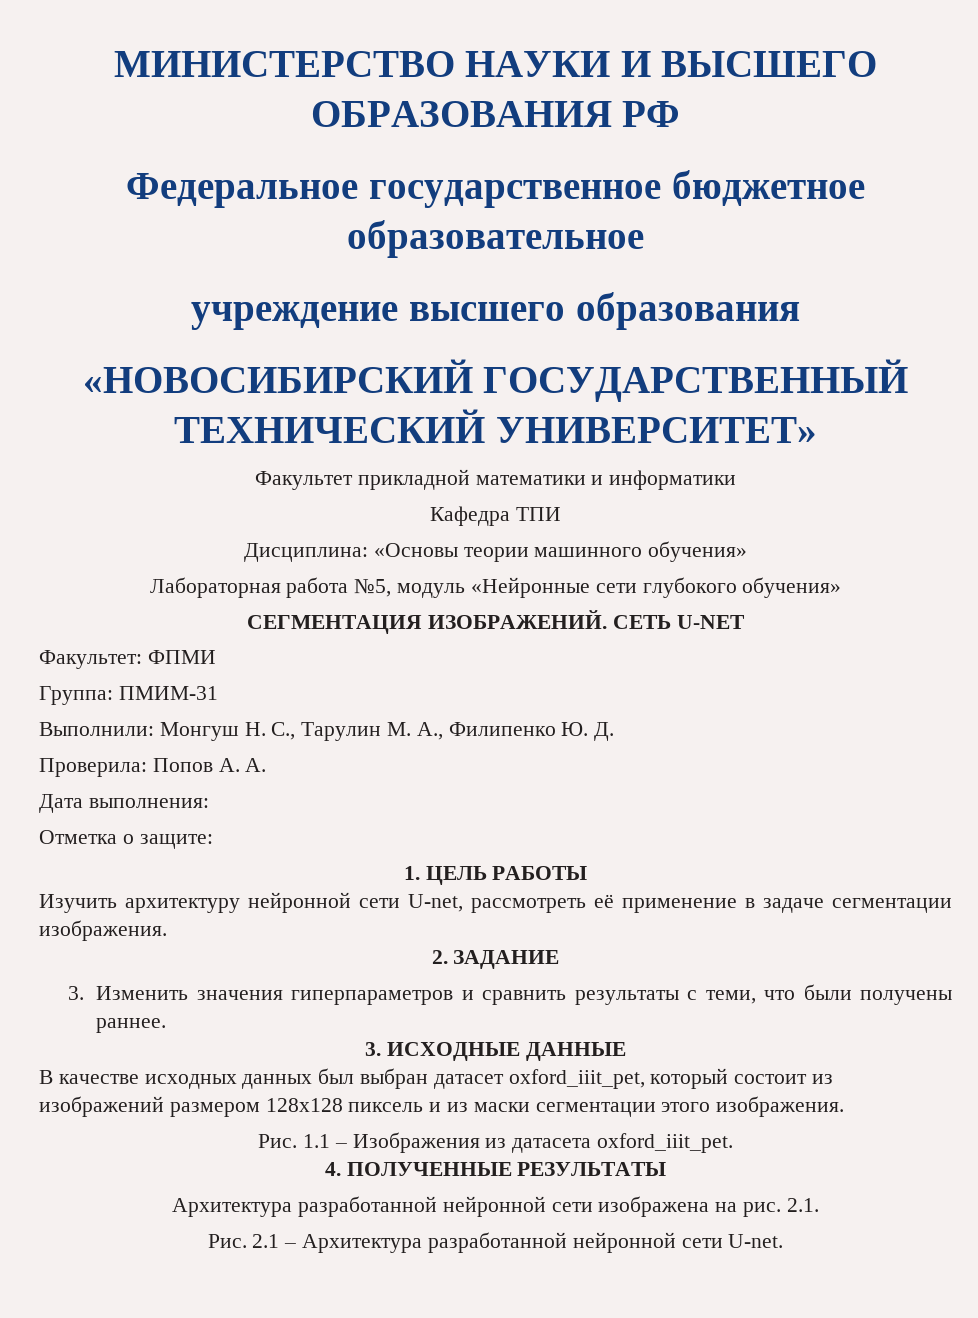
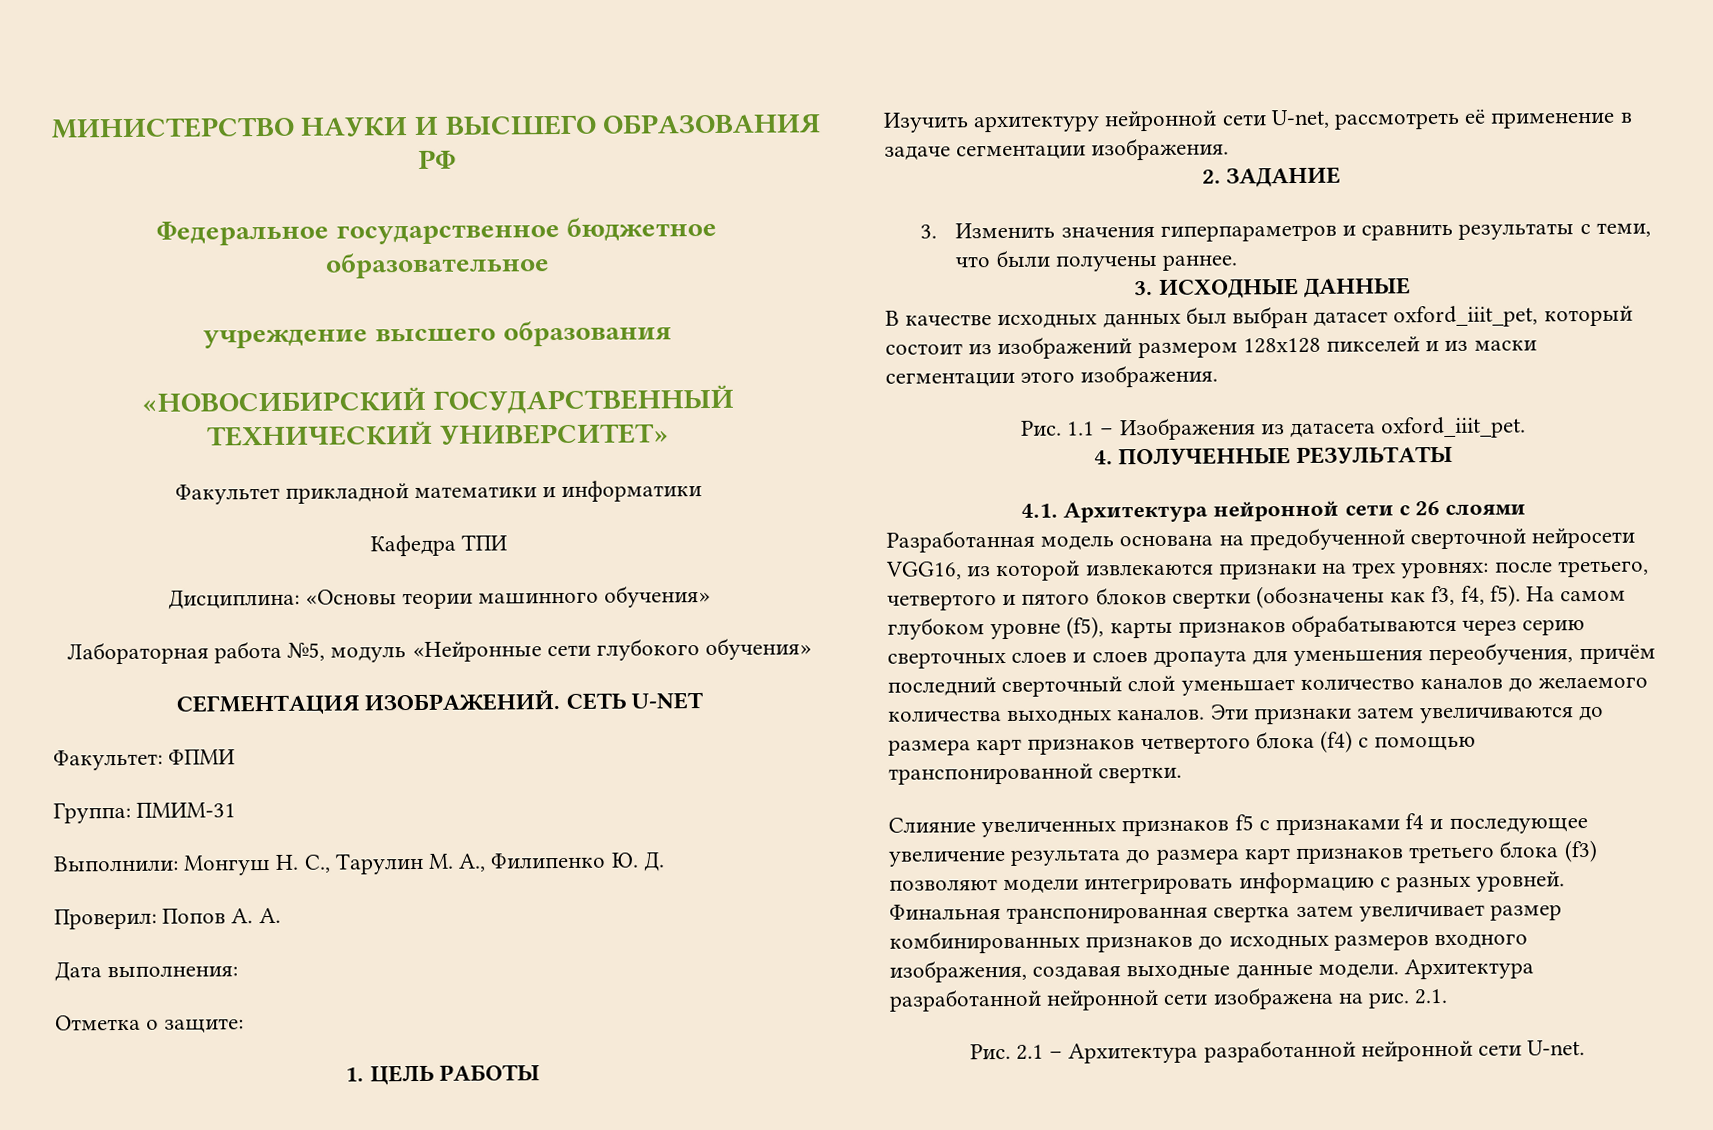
[39,758,147,777] Проверила: -> [54,908,157,930] Проверил:
[348,1102,424,1112] пиксель -> [1326,336,1421,352] пикселей
(667, 1169) none -> [1020,500,1527,523] [886,527,1636,553] [885,560,1649,582] [887,584,1627,611] [887,613,1586,640] [887,642,1656,669] [887,675,1649,698] [887,704,1605,725] [888,730,1477,756] [888,763,1183,785] [888,813,1588,838] [888,839,1598,867] [889,871,1566,895] [889,904,1563,924] [889,930,1529,954] [889,959,1399,983] 4.1. Архитектура нейронной сети с 26 слоями // Разработанная модель основана на предобученной сверточной нейросети VGG16, из которой извлекаются признаки на трех уровнях: после третьего, четвертого и пятого блоков свертки (обозначены как f3, f4, f5). На самом глубоком уровне (f5), карты признаков обрабатываются через серию сверточных слоев и слоев дропаута для уменьшения переобучения, причём последний сверточный слой уменьшает количество каналов до желаемого количества выходных каналов. Эти признаки затем увеличиваются до размера карт признаков четвертого блока (f4) с помощью транспонированной свертки. // Слияние увеличенных признаков f5 с признаками f4 и последующее увеличение результата до размера карт признаков третьего блока (f3) позволяют модели интегрировать информацию с разных уровней. Финальная транспонированная свертка затем увеличивает размер комбинированных признаков до исходных размеров входного изображения, создавая выходные данные модели.

